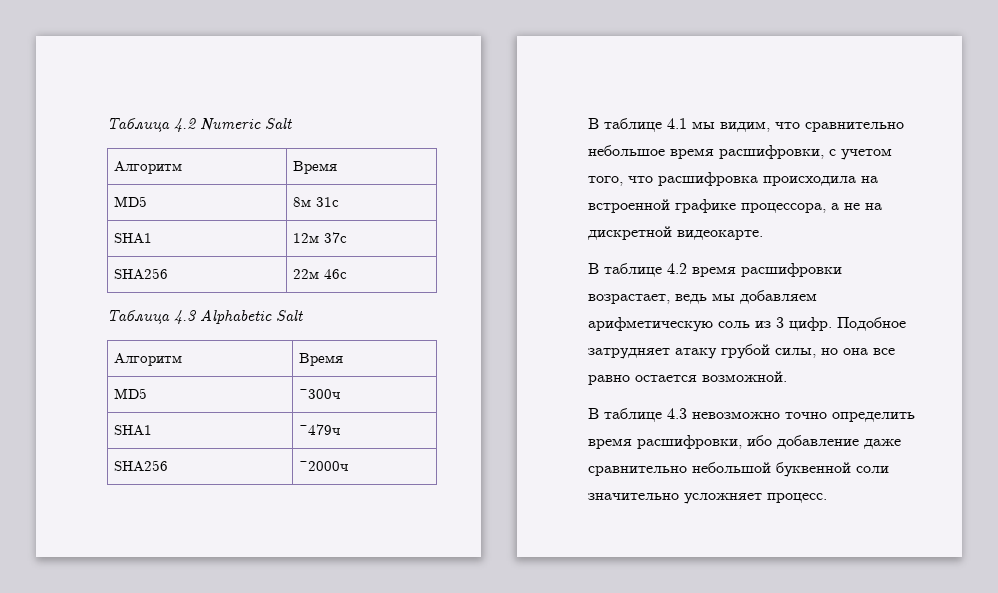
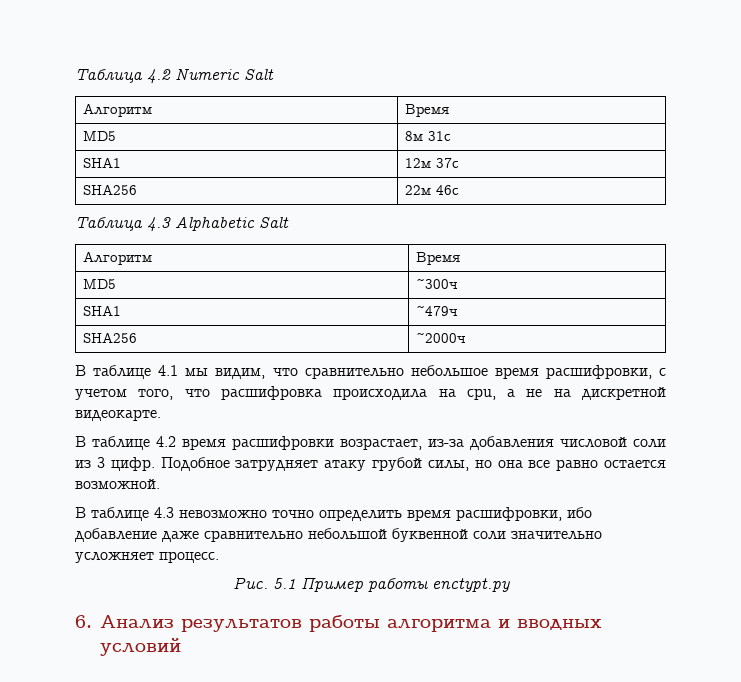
[588,199,826,213] встроенной графике процессора, -> [466,388,496,400] cpu,
[675,290,817,304] [588,317,750,332] ведь мы добавляем арифметическую соль -> [428,436,666,450] из-за добавления числовой соли
(827, 498) none -> [232,577,510,592] [75,615,602,632] [100,638,181,656] // Рис. 5.1 Пример работы enctypt.py // 6. Анализ результатов работы алгоритма и вводных условий

